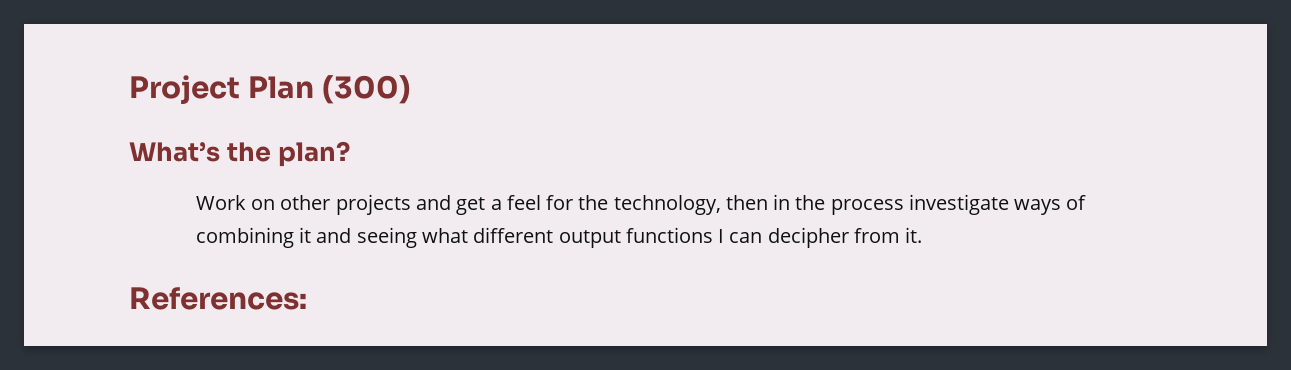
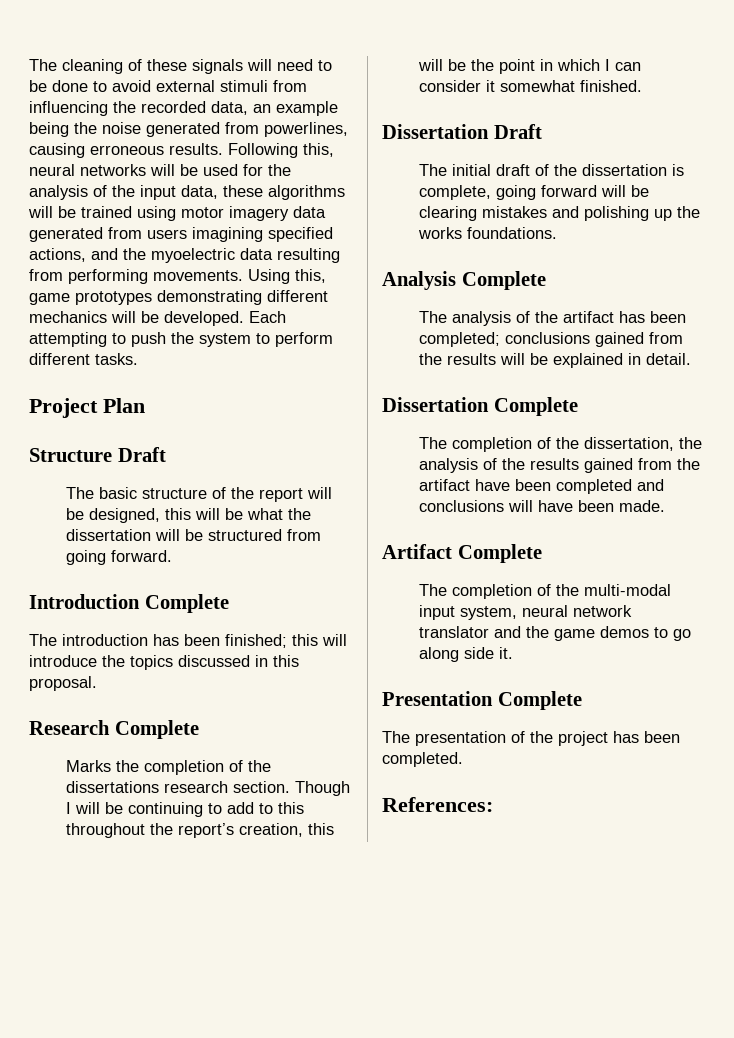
[129,75,411,105] [129,141,350,167] [195,194,1087,215] [195,227,923,248] Project Plan (300) // What’s the plan? // Work on other projects and get a feel for the technology, then in the process investigate ways of combining it and seeing what different output functions I can decipher from it. -> [29,59,332,74] [29,80,307,92] [29,101,338,116] [29,122,348,137] [29,143,334,158] [29,164,291,176] [29,185,345,200] [28,206,326,221] [29,227,333,242] [29,248,340,263] [29,269,326,284] [29,290,328,305] [29,311,286,326] [29,332,333,347] [29,353,138,365] [29,398,145,418] [29,447,166,462] [66,487,333,502] [66,508,312,523] [66,529,322,541] [66,550,173,565] [29,594,229,613] [29,634,347,648] [29,655,299,670] [29,676,97,691] [29,720,199,739] [66,760,272,775] [66,781,351,796] [66,802,305,817] [66,823,335,838] [418,59,642,74] [419,80,643,92] [382,124,542,139] [419,164,685,176] [419,185,650,200] [419,206,701,221] [418,227,558,239] [382,271,546,290] [419,311,687,326] [419,332,684,347] [419,353,692,368] [382,397,578,416] [419,437,703,452] [419,458,701,473] [419,479,665,494] [419,500,666,512] [382,544,542,563] [419,584,672,599] [419,605,633,620] [419,626,692,641] [419,647,514,662] [382,691,582,710] [382,731,680,746] [382,752,463,767] The cleaning of these signals will need to be done to avoid external stimuli from influencing the recorded data, an example being the noise generated from powerlines, causing erroneous results. Following this, neural networks will be used for the analysis of the input data, these algorithms will be trained using motor imagery data generated from users imagining specified actions, and the myoelectric data resulting from performing movements. Using this, game prototypes demonstrating different mechanics will be developed. Each attempting to push the system to perform different tasks. // Project Plan // Structure Draft // The basic structure of the report will be designed, this will be what the dissertation will be structured from going forward. // Introduction Complete // The introduction has been finished; this will introduce the topics discussed in this proposal. // Research Complete // Marks the completion of the dissertations research section. Though I will be continuing to add to this throughout the report’s creation, this will be the point in which I can consider it somewhat finished. // Dissertation Draft // The initial draft of the dissertation is complete, going forward will be clearing mistakes and polishing up the works foundations. // Analysis Complete // The analysis of the artifact has been completed; conclusions gained from the results will be explained in detail. // Dissertation Complete // The completion of the dissertation, the analysis of the results gained from the artifact have been completed and conclusions will have been made. // Artifact Complete // The completion of the multi-modal input system, neural network translator and the game demos to go along side it. // Presentation Complete // The presentation of the project has been completed.

